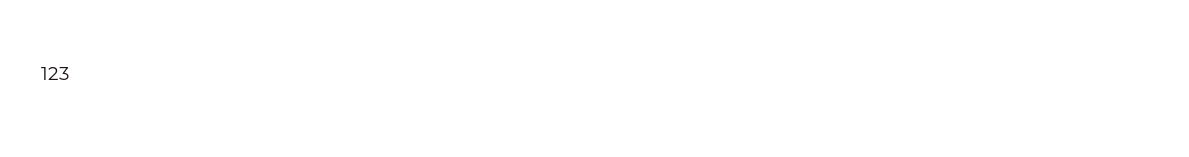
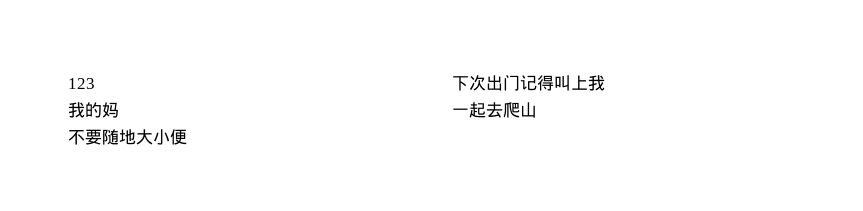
(69, 73) none -> [68,102,119,118] [68,129,187,145] [452,75,605,91] [452,102,537,118] // 我的妈 // 不要随地大小便 // 下次出门记得叫上我 // 一起去爬山

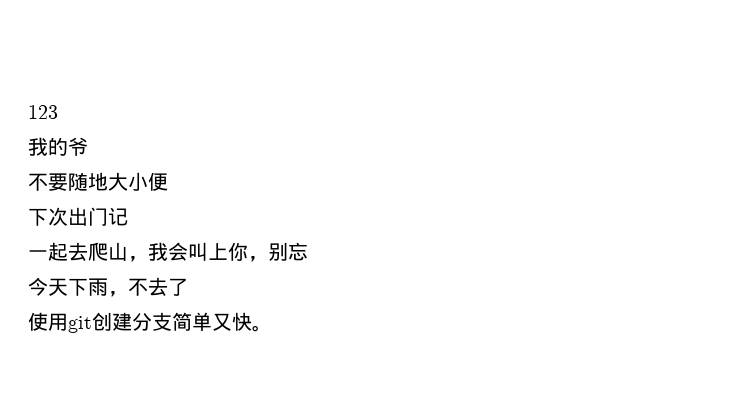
[102,102,119,118] 妈 -> [68,137,88,156] 爷
[537,75,605,91] 得叫上我 -> (128, 216) none
(537, 110) none -> [128,242,308,262] [28,277,188,297] [28,312,272,333] ，我会叫上你，别忘 // 今天下雨，不去了 // 使用git创建分支简单又快。

